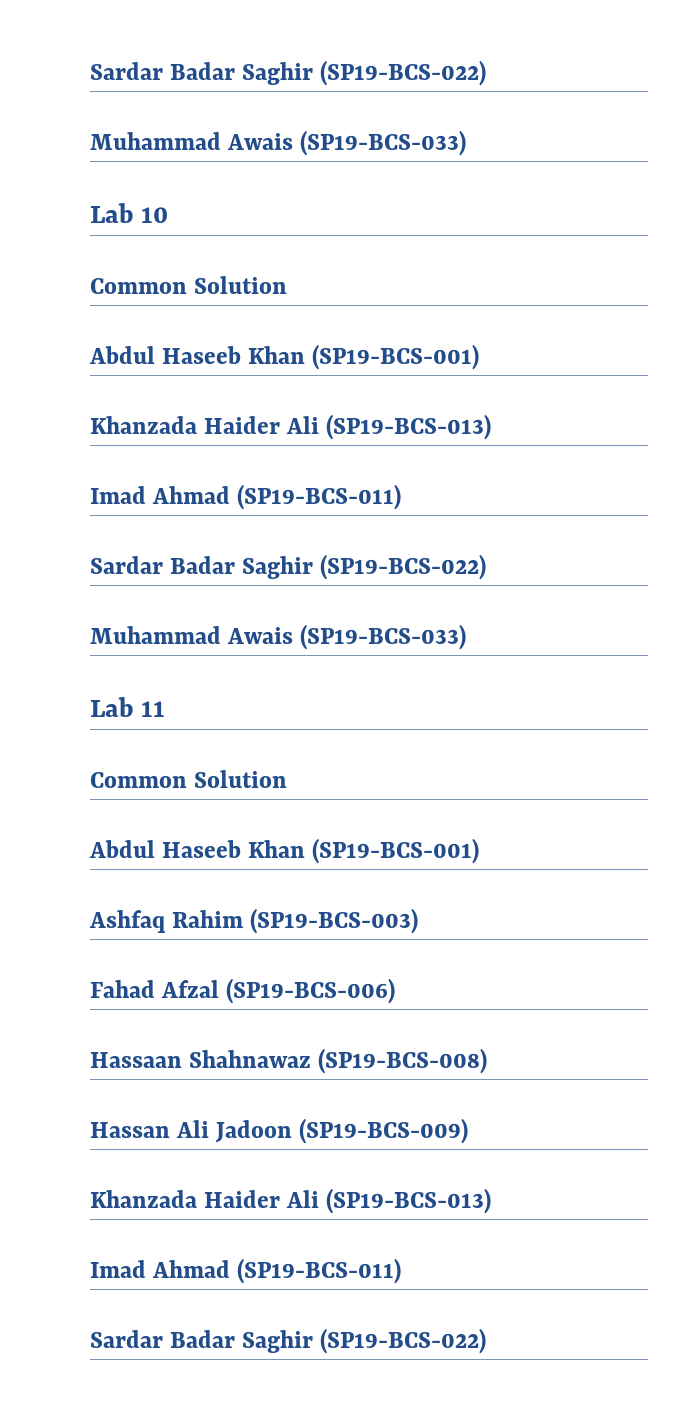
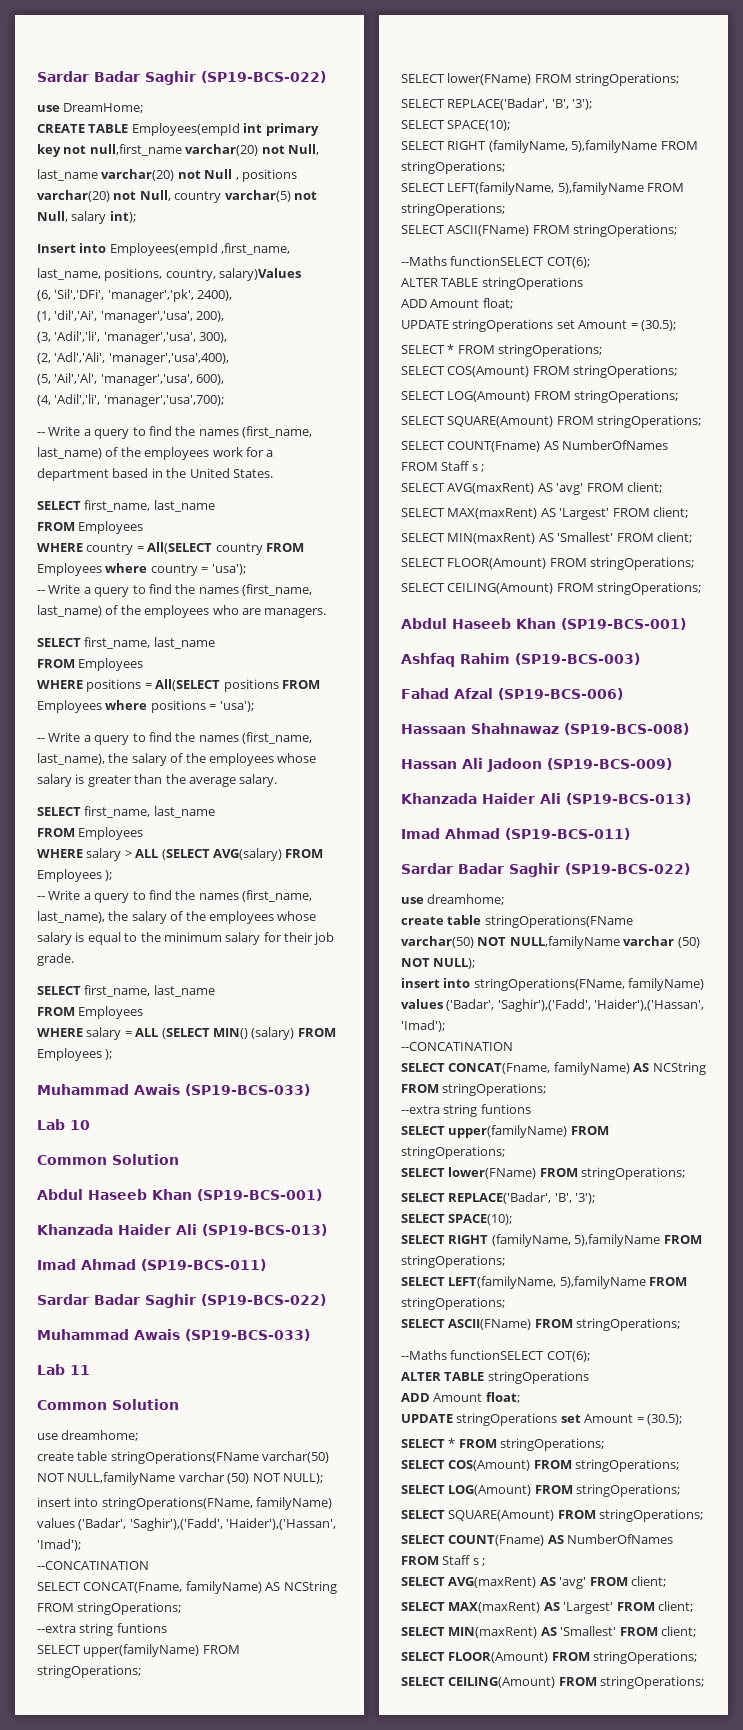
[90,60,487,86] Sardar Badar Saghir (SP19-BCS-022) -> [37,71,326,85] [37,103,144,113] [37,123,319,136] [37,144,319,157] [37,169,297,182] [37,190,317,203] [37,211,136,224] [37,243,291,256] [37,268,302,281] [37,289,233,302] [37,310,225,323] [37,331,228,344] [37,352,229,365] [37,373,225,386] [37,394,224,407] [37,426,312,439] [37,447,274,460] [37,468,273,481] [37,500,215,512] [37,521,144,534] [37,542,304,555] [37,563,246,576] [37,584,312,597] [37,605,327,618] [37,637,215,649] [37,658,144,671] [37,679,320,692] [37,700,254,713] [37,732,312,745] [37,753,317,766] [37,774,278,787] [37,806,215,818] [37,827,144,840] [37,848,324,861] [37,869,113,882] [37,890,312,903] [37,911,317,924] [37,932,335,945] [37,953,74,966] [37,985,215,997] [37,1006,144,1019] [37,1027,336,1040] [37,1048,113,1061] Sardar Badar Saghir (SP19-BCS-022) // use DreamHome; // CREATE TABLE Employees(empId int primary key not null,first_name varchar(20) not Null, // last_name varchar(20) not Null , positions varchar(20) not Null, country varchar(5) not Null, salary int); // Insert into Employees(empId ,first_name, // last_name, positions, country, salary)Values // (6, 'Sil','DFi', 'manager','pk', 2400), // (1, 'dil','Ai', 'manager','usa', 200), // (3, 'Adil','li', 'manager','usa', 300), // (2, 'Adl','Ali', 'manager','usa',400), // (5, 'Ail','Al', 'manager','usa', 600), // (4, 'Adil','li', 'manager','usa',700); // -- Write a query to find the names (first_name, last_name) of the employees work for a department based in the United States. // SELECT first_name, last_name // FROM Employees // WHERE country = All(SELECT country FROM Employees where country = 'usa'); // -- Write a query to find the names (first_name, last_name) of the employees who are managers. // SELECT first_name, last_name // FROM Employees // WHERE positions = All(SELECT positions FROM Employees where positions = 'usa'); // -- Write a query to find the names (first_name, last_name), the salary of the employees whose salary is greater than the average salary. // SELECT first_name, last_name // FROM Employees // WHERE salary > ALL (SELECT AVG(salary) FROM Employees ); // -- Write a query to find the names (first_name, last_name), the salary of the employees whose salary is equal to the minimum salary for their job grade. // SELECT first_name, last_name // FROM Employees // WHERE salary = ALL (SELECT MIN() (salary) FROM Employees );
(288, 779) none -> [37,1430,139,1441] [37,1451,330,1464] [37,1472,323,1485] [37,1497,333,1510] [37,1518,337,1531] [37,1539,81,1551] [37,1561,149,1570] [37,1581,337,1594] [37,1602,182,1615] [37,1623,167,1636] [37,1644,240,1657] [37,1665,141,1678] [401,73,680,86] [401,98,593,110] [401,120,511,131] [401,140,698,153] [401,161,505,174] [401,182,685,195] [401,203,505,216] [401,224,678,237] [401,256,590,268] [401,277,583,290] [401,298,513,309] [401,319,676,332] [401,344,603,357] [401,365,678,378] [401,390,679,403] [401,415,702,428] [401,440,669,452] [401,461,485,472] [401,482,662,495] [401,507,688,520] [401,532,692,544] [401,557,695,570] [401,582,702,595] // use dreamhome; // create table stringOperations(FName varchar(50) NOT NULL,familyName varchar (50) NOT NULL); // insert into stringOperations(FName, familyName) values ('Badar', 'Saghir'),('Fadd', 'Haider'),('Hassan', 'Imad'); // --CONCATINATION // SELECT CONCAT(Fname, familyName) AS NCString FROM stringOperations; // --extra string funtions // SELECT upper(familyName) FROM stringOperations; // SELECT lower(FName) FROM stringOperations; // SELECT REPLACE('Badar', 'B', '3'); // SELECT SPACE(10); // SELECT RIGHT (familyName, 5),familyName FROM stringOperations; // SELECT LEFT(familyName, 5),familyName FROM stringOperations; // SELECT ASCII(FName) FROM stringOperations; // --Maths functionSELECT COT(6); // ALTER TABLE stringOperations // ADD Amount float; // UPDATE stringOperations set Amount = (30.5); // SELECT * FROM stringOperations; // SELECT COS(Amount) FROM stringOperations; // SELECT LOG(Amount) FROM stringOperations; // SELECT SQUARE(Amount) FROM stringOperations; // SELECT COUNT(Fname) AS NumberOfNames FROM Staff s ; // SELECT AVG(maxRent) AS 'avg' FROM client; // SELECT MAX(maxRent) AS 'Largest' FROM client; // SELECT MIN(maxRent) AS 'Smallest' FROM client; // SELECT FLOOR(Amount) FROM stringOperations; // SELECT CEILING(Amount) FROM stringOperations;
(487, 1341) none -> [401,894,505,905] [401,915,633,928] [401,936,700,949] [401,958,476,969] [401,978,705,991] [401,999,705,1012] [401,1020,445,1032] [401,1042,513,1051] [401,1062,706,1075] [401,1083,547,1096] [401,1104,531,1117] [401,1125,609,1138] [401,1146,505,1159] [401,1167,686,1180] [401,1192,596,1204] [401,1214,513,1225] [401,1234,702,1247] [401,1255,505,1268] [401,1276,688,1289] [401,1297,505,1310] [401,1318,681,1331] [401,1350,590,1362] [401,1371,589,1384] [401,1392,520,1403] [401,1413,682,1426] [401,1438,605,1451] [401,1459,680,1472] [401,1484,681,1497] [401,1509,704,1522] [401,1534,674,1546] [401,1555,486,1566] [401,1576,666,1589] [401,1601,693,1614] [401,1626,696,1638] [401,1651,698,1664] [401,1676,705,1689] // use dreamhome; // create table stringOperations(FName varchar(50) NOT NULL,familyName varchar (50) NOT NULL); // insert into stringOperations(FName, familyName) values ('Badar', 'Saghir'),('Fadd', 'Haider'),('Hassan', 'Imad'); // --CONCATINATION // SELECT CONCAT(Fname, familyName) AS NCString FROM stringOperations; // --extra string funtions // SELECT upper(familyName) FROM stringOperations; // SELECT lower(FName) FROM stringOperations; // SELECT REPLACE('Badar', 'B', '3'); // SELECT SPACE(10); // SELECT RIGHT (familyName, 5),familyName FROM stringOperations; // SELECT LEFT(familyName, 5),familyName FROM stringOperations; // SELECT ASCII(FName) FROM stringOperations; // --Maths functionSELECT COT(6); // ALTER TABLE stringOperations // ADD Amount float; // UPDATE stringOperations set Amount = (30.5); // SELECT * FROM stringOperations; // SELECT COS(Amount) FROM stringOperations; // SELECT LOG(Amount) FROM stringOperations; // SELECT SQUARE(Amount) FROM stringOperations; // SELECT COUNT(Fname) AS NumberOfNames FROM Staff s ; // SELECT AVG(maxRent) AS 'avg' FROM client; // SELECT MAX(maxRent) AS 'Largest' FROM client; // SELECT MIN(maxRent) AS 'Smallest' FROM client; // SELECT FLOOR(Amount) FROM stringOperations; // SELECT CEILING(Amount) FROM stringOperations;

